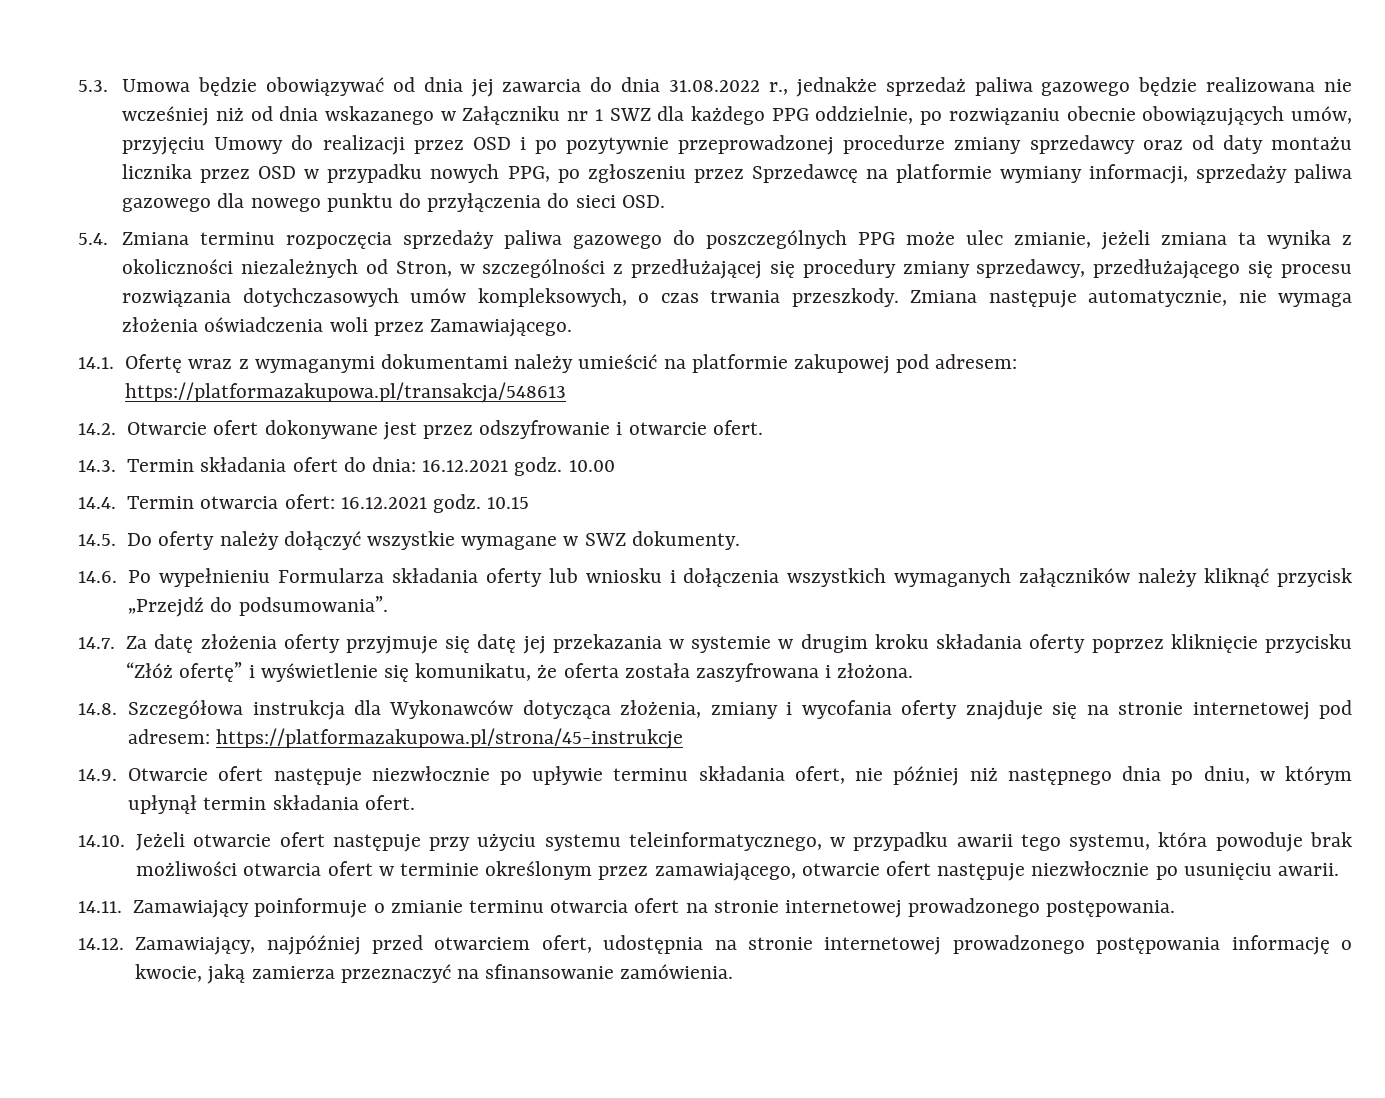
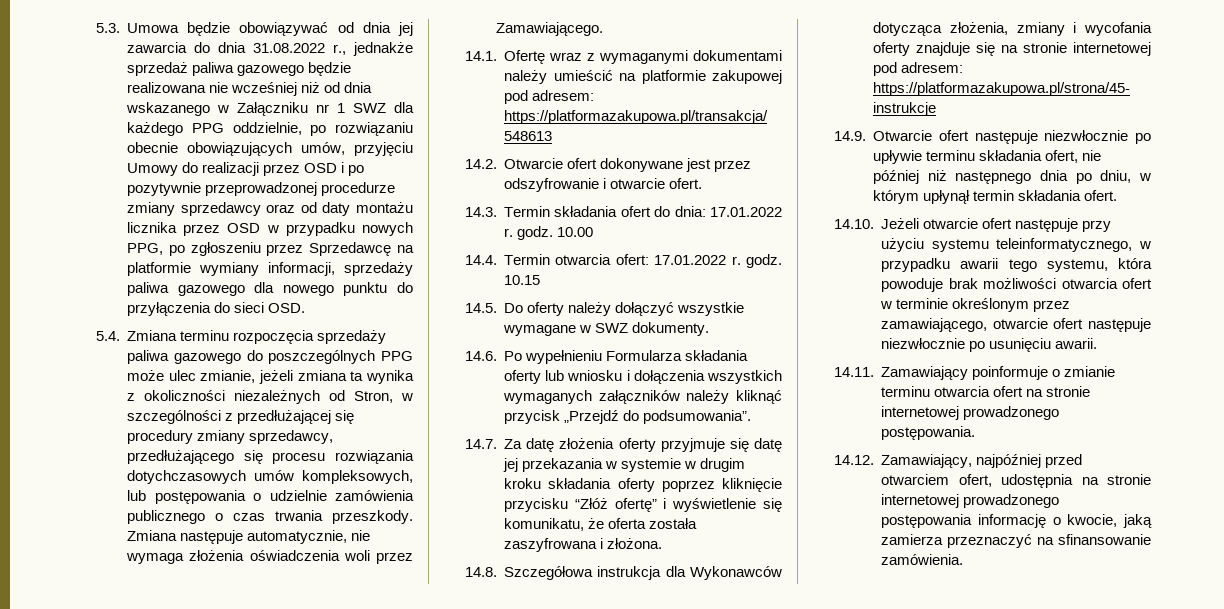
(627, 297) none -> [127,490,414,504] [127,510,206,524] lub postępowania o udzielnie zamówienia publicznego
[422,460,509,472] 16.12.2021 -> [710,207,782,217] [504,228,514,237] 17.01.2022 r.
[340,497,427,509] 16.12.2021 -> [654,255,741,265] 17.01.2022 r.

